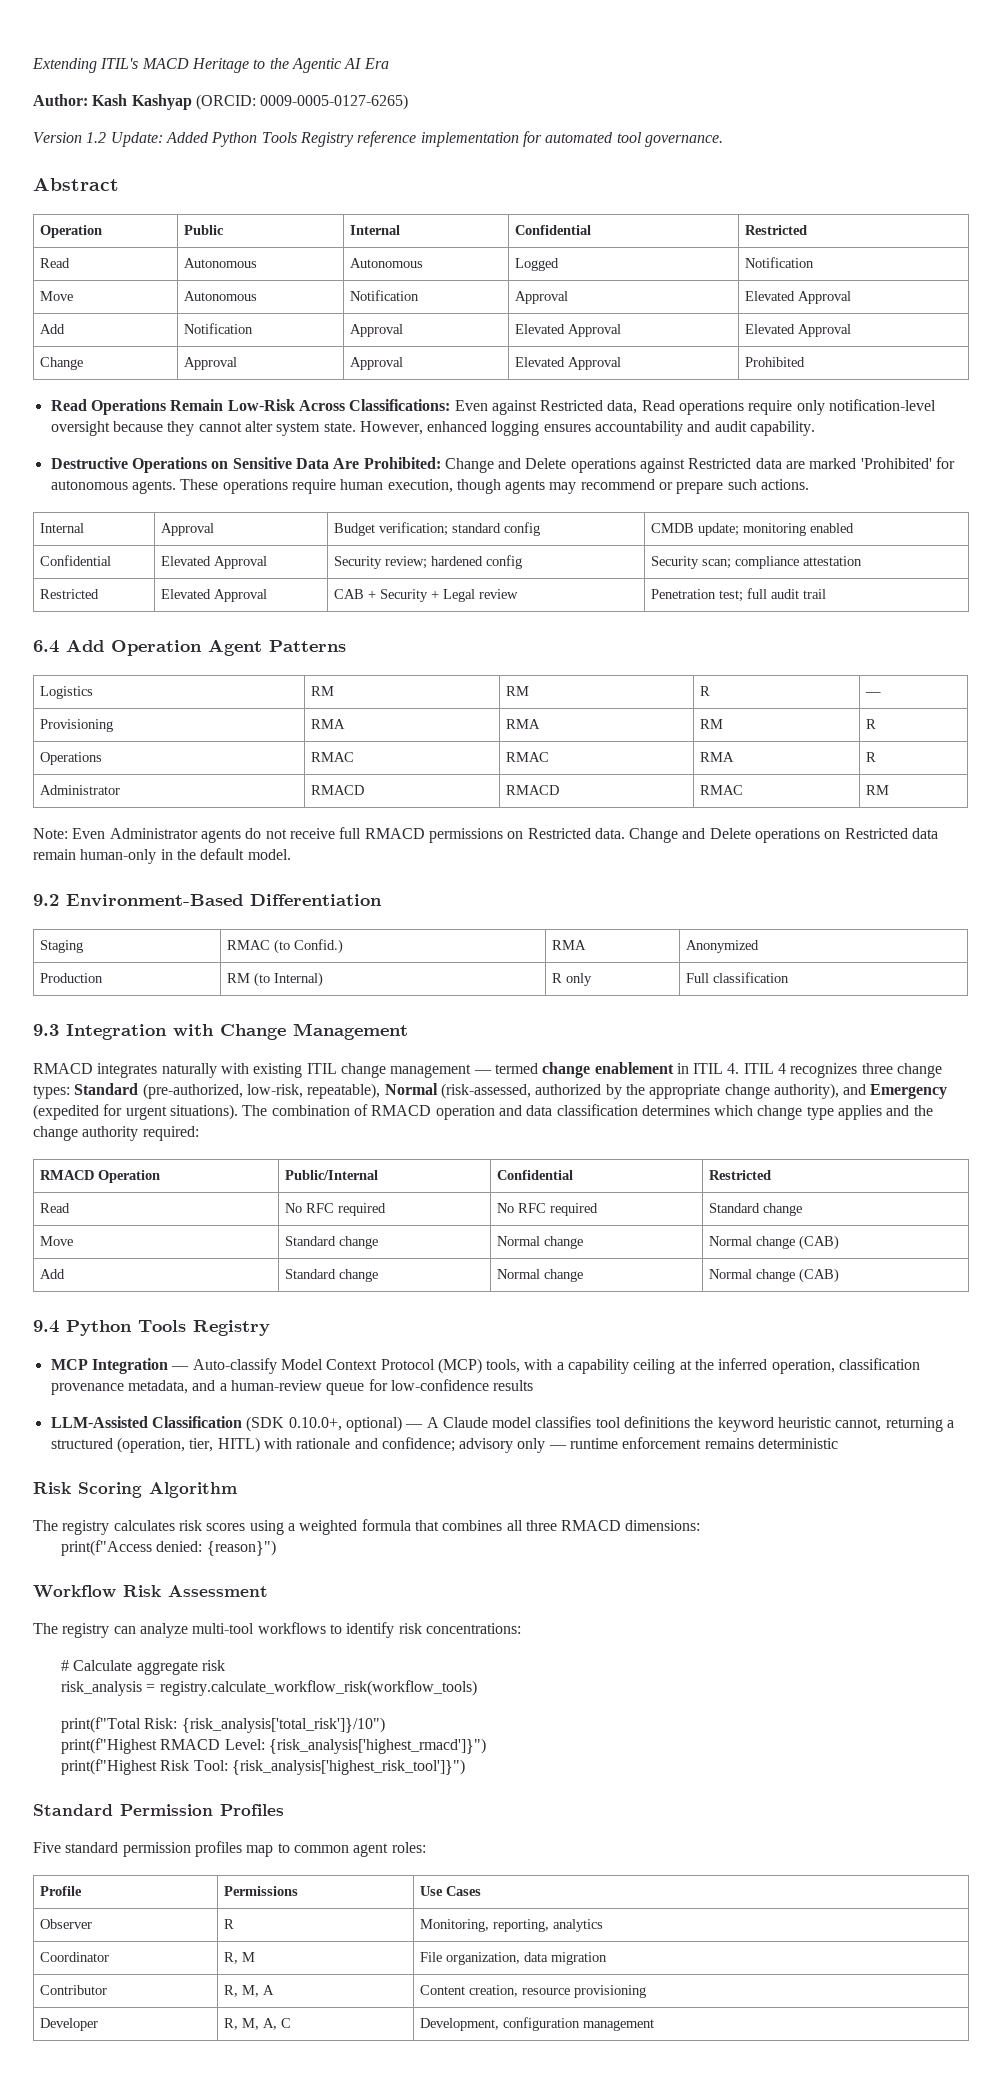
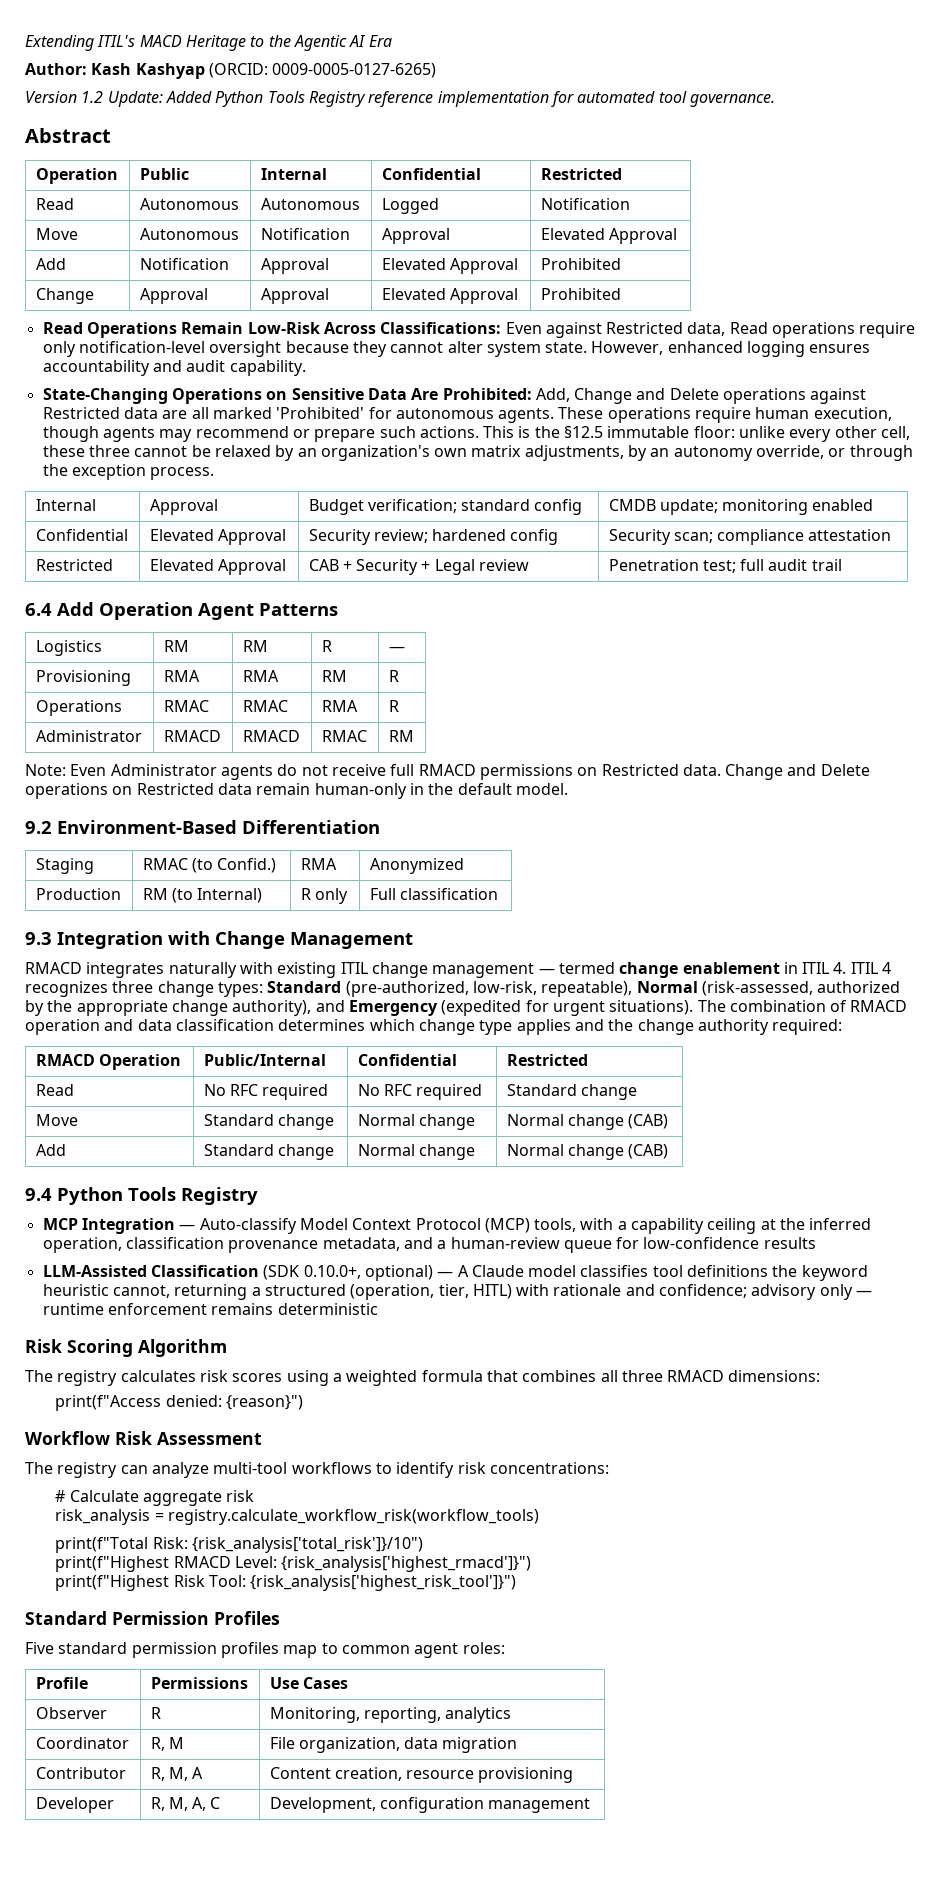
[744,324,851,337] Elevated Approval -> [540,258,621,270] Prohibited
[50,457,128,469] Destructive -> [42,388,168,404] State-Changing
(441, 463) none -> [535,388,570,402] Add,
(806, 465) none -> [191,407,209,419] all
(810, 484) none -> [483,426,911,442] [42,445,913,461] [42,464,215,480] This is the §12.5 immutable floor: unlike every other cell, these three cannot be relaxed by an organization's own matrix adjustments, by an autonomy override, or through the exception process.

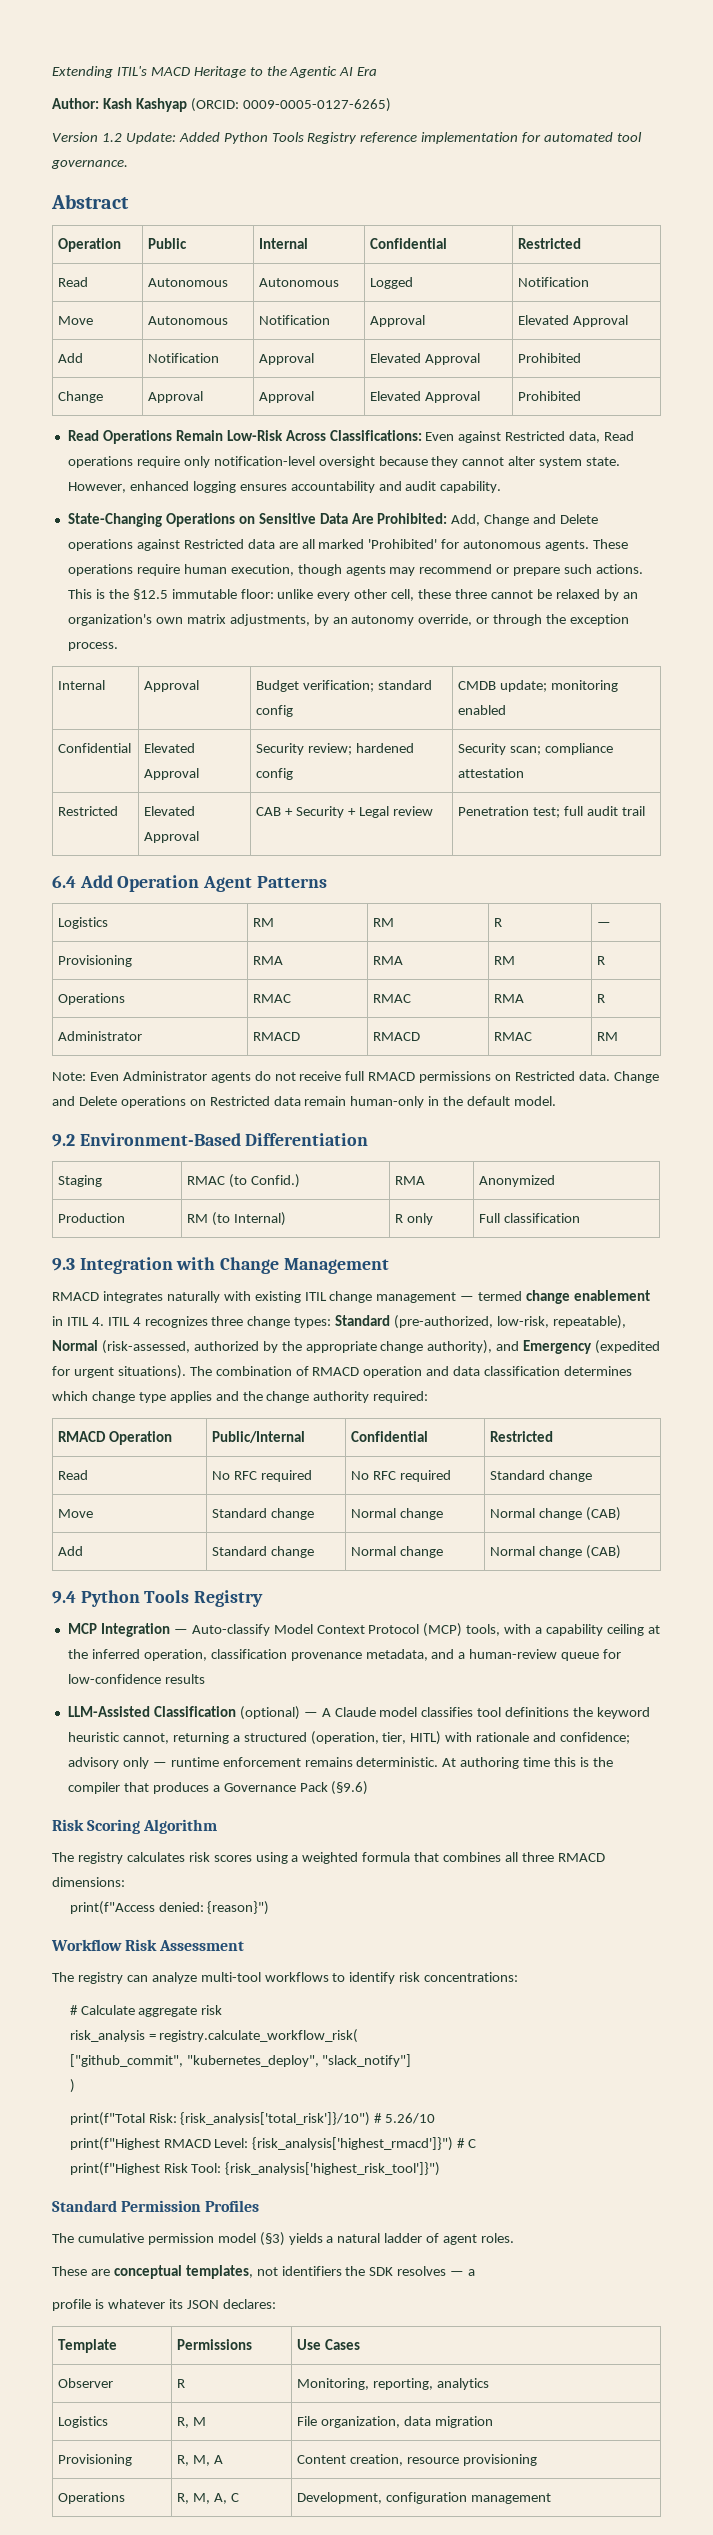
[263,1265,433,1281] (SDK 0.10.0+, optional) -> [239,1706,300,1720] (optional)
[277,1303,378,1315] deterministic -> [356,1757,613,1769] [67,1781,369,1795] deterministic. At authoring time this is the compiler that produces a Governance Pack (§9.6)
[168,1509,540,1525] registry.calculate_workflow_risk(workflow_tools) -> [159,2029,359,2043] [69,2054,412,2067] [69,2079,75,2093] registry.calculate_workflow_risk( // ["github_commit", "kubernetes_deploy", "slack_notify"] // )
(424, 1545) none -> [374,2113,436,2124] # 5.26/10
(532, 1564) none -> [457,2138,477,2148] # C
[25,1642,505,1658] [35,1677,88,1689] Five standard permission profiles map to common agent roles: // Profile -> [52,2232,515,2246] [52,2265,476,2279] [52,2299,276,2311] [58,2339,118,2353] The cumulative permission model (§3) yields a natural ladder of agent roles. // These are conceptual templates, not identifiers the SDK resolves — a // profile is whatever its JSON declares: // Template
[35,1737,129,1749] Coordinator -> [58,2416,109,2428] Logistics
[35,1767,126,1779] Contributor -> [58,2454,133,2466] Provisioning
[35,1797,114,1813] Developer -> [58,2492,126,2504] Operations

